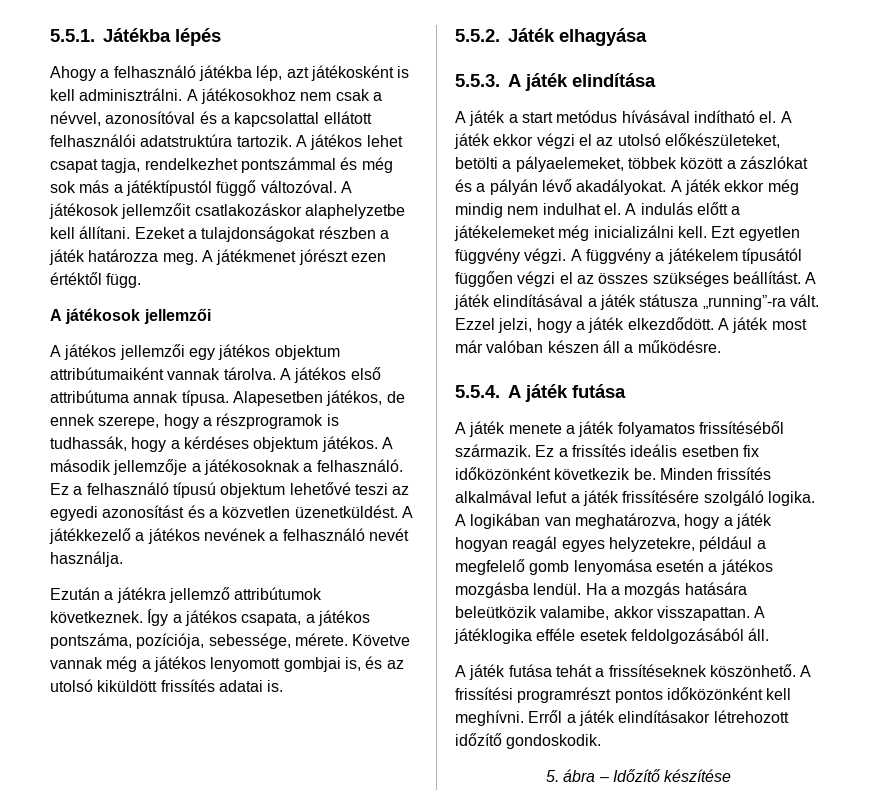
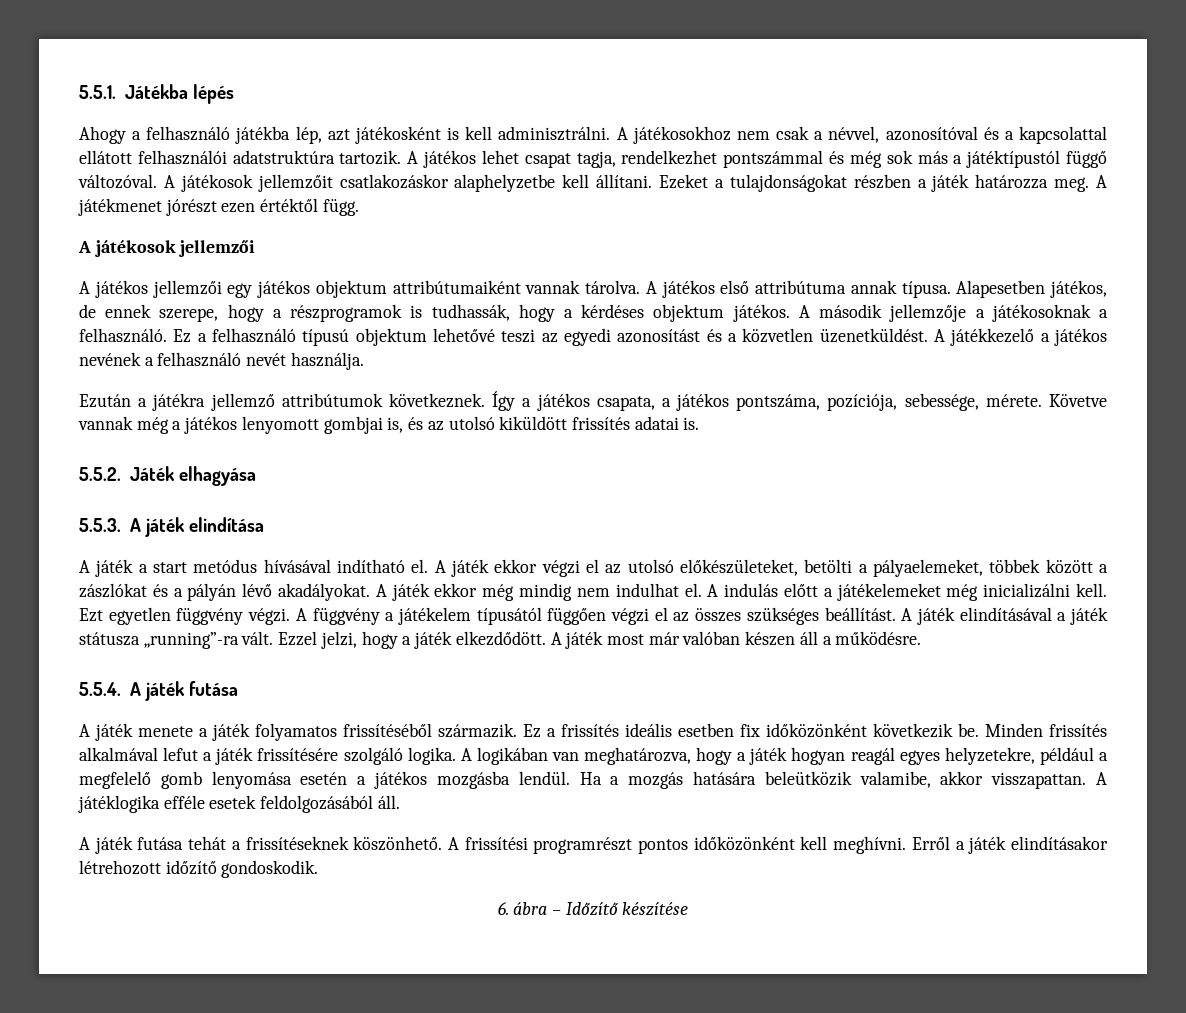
[545,770,559,782] 5. -> [497,902,509,915] 6.

